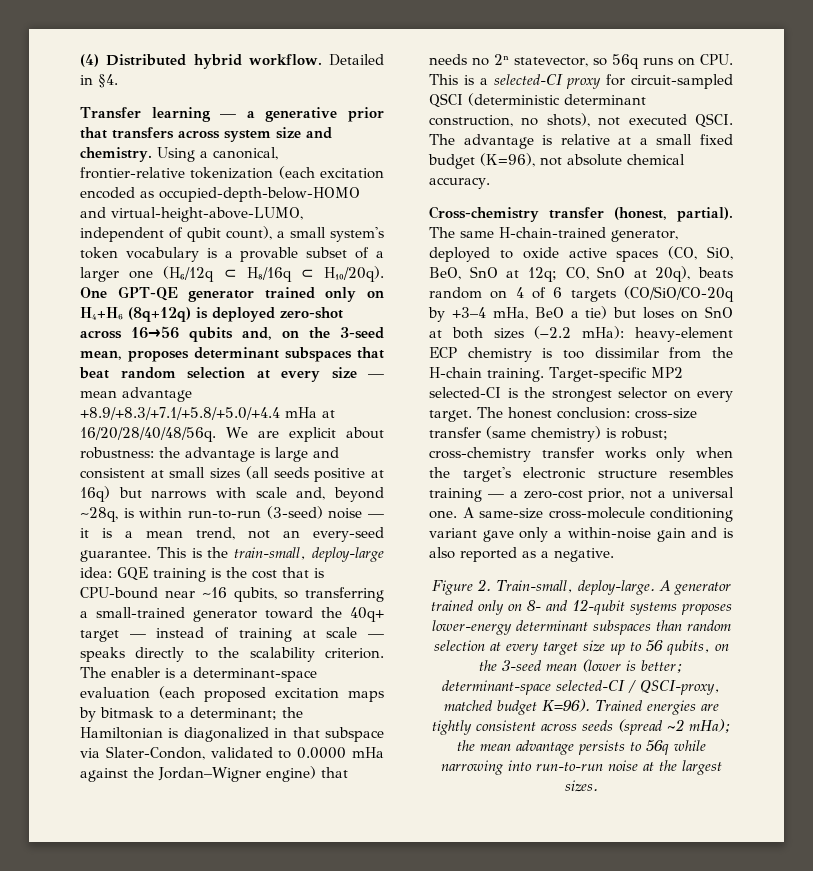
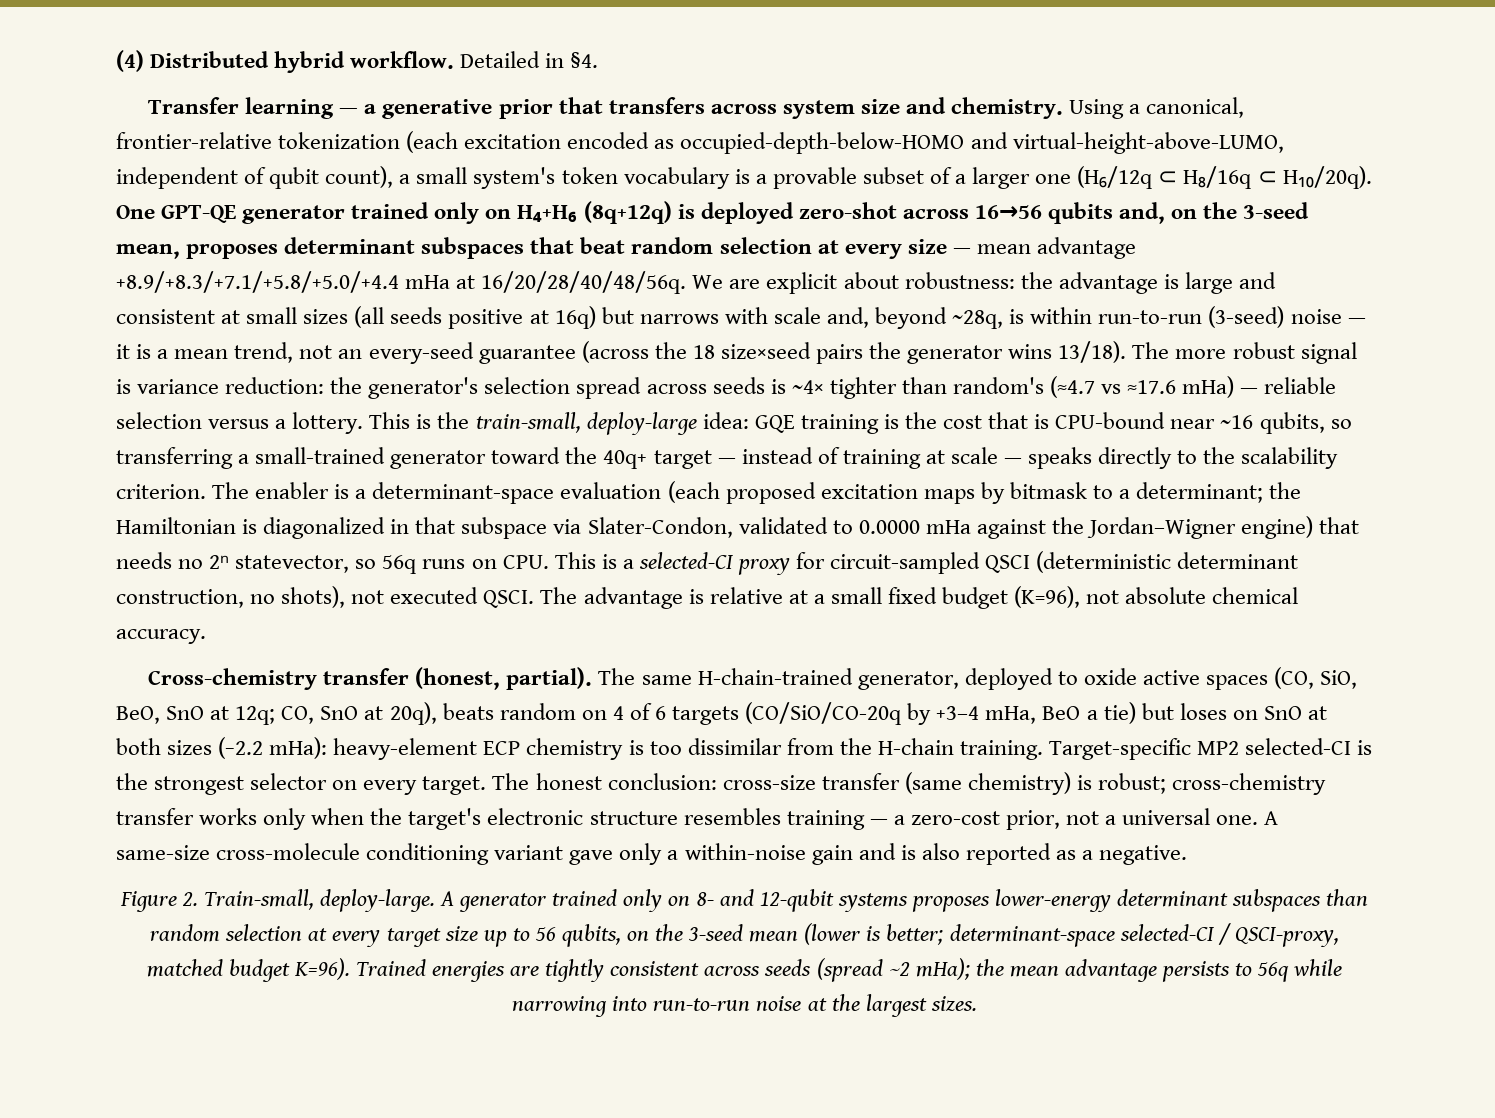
[80,550,151,562] guarantee. -> [478,341,1357,364] [116,376,1337,399] [116,412,364,434] guarantee (across the 18 size×seed pairs the generator wins 13/18). The more robust signal is variance reduction: the generator's selection spread across seeds is ~4× tighter than random's (≈4.7 vs ≈17.6 mHa) — reliable selection versus a lottery.

